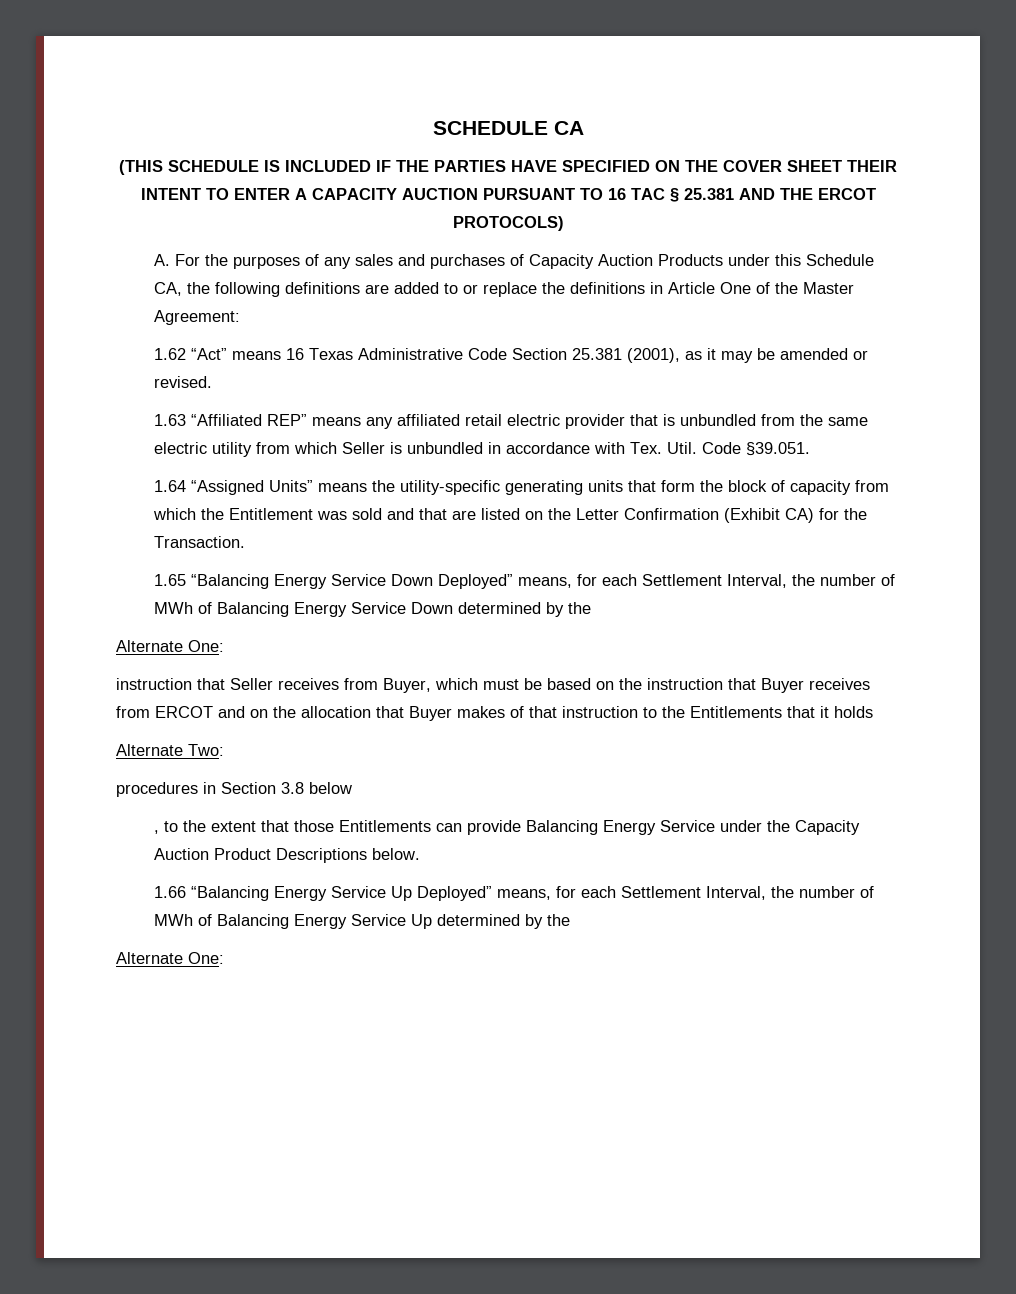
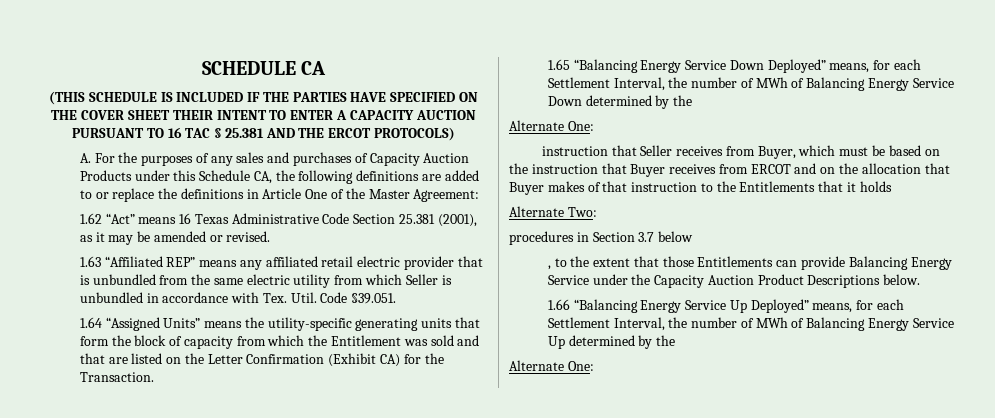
[281,782,304,794] 3.8 -> [638,232,655,242] 3.7

